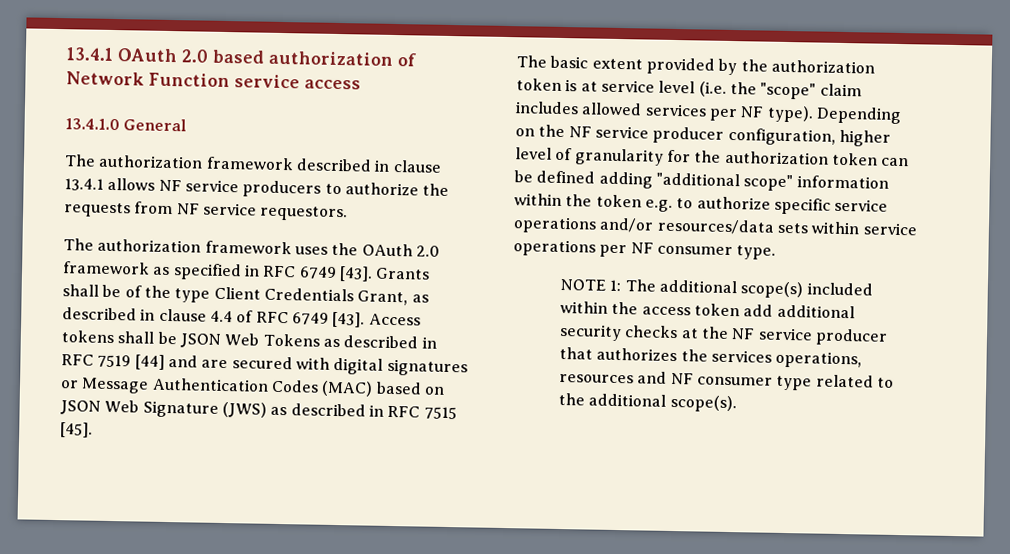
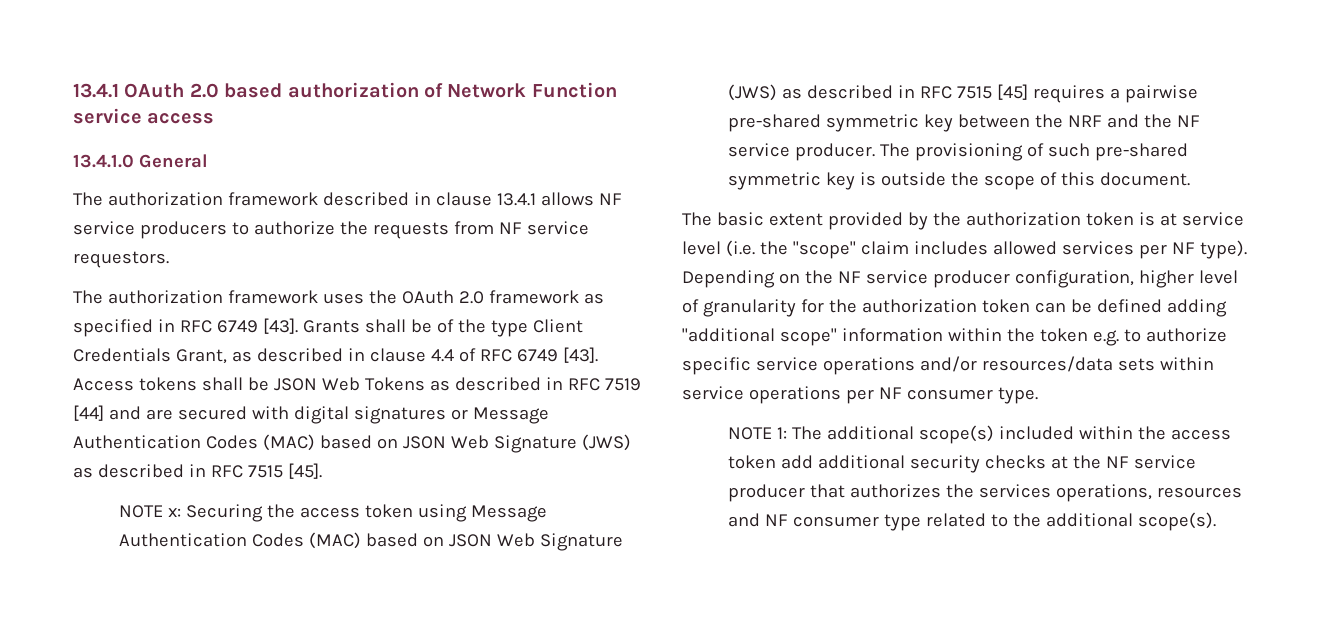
(93, 430) none -> [118,504,547,522] [118,532,623,551] [727,84,1198,103] [727,114,1200,132] [727,143,1188,161] [727,172,1190,190] // NOTE x: Securing the access token using Message Authentication Codes (MAC) based on JSON Web Signature (JWS) as described in RFC 7515 [45] requires a pairwise pre-shared symmetric key between the NRF and the NF service producer. The provisioning of such pre-shared symmetric key is outside the scope of this document.

